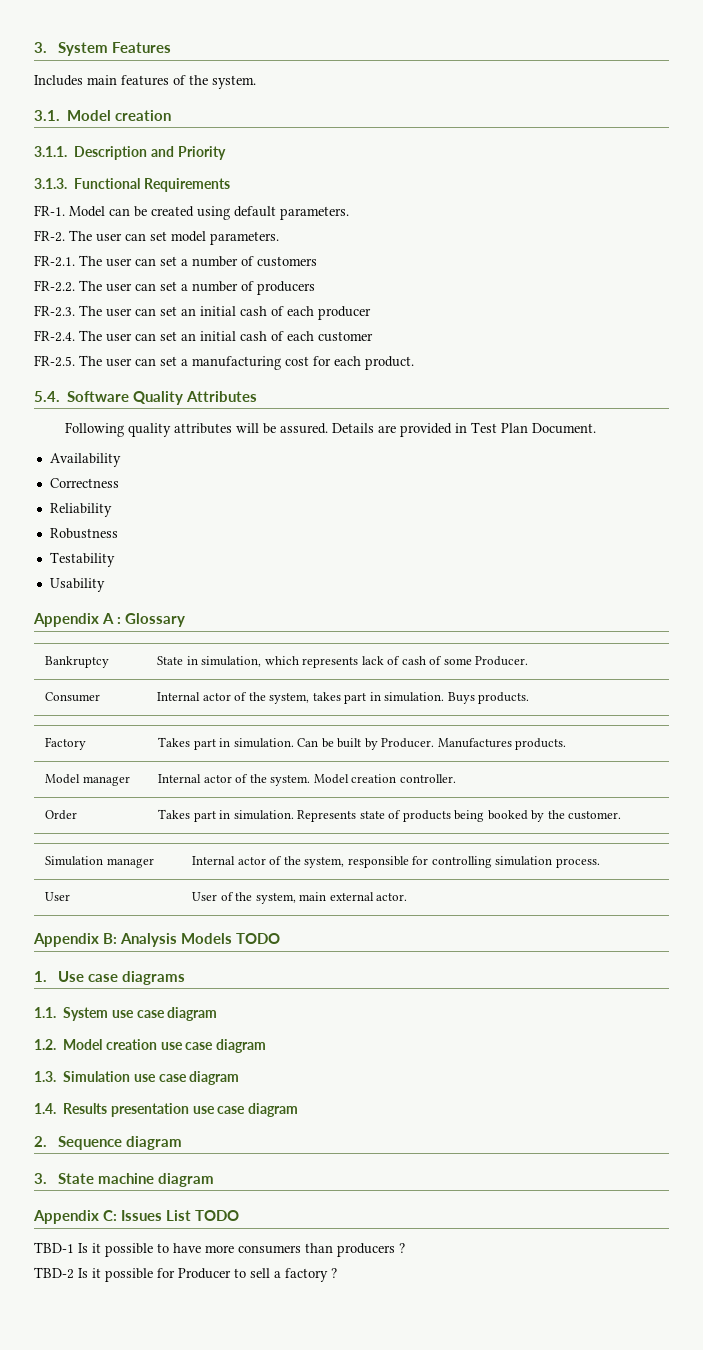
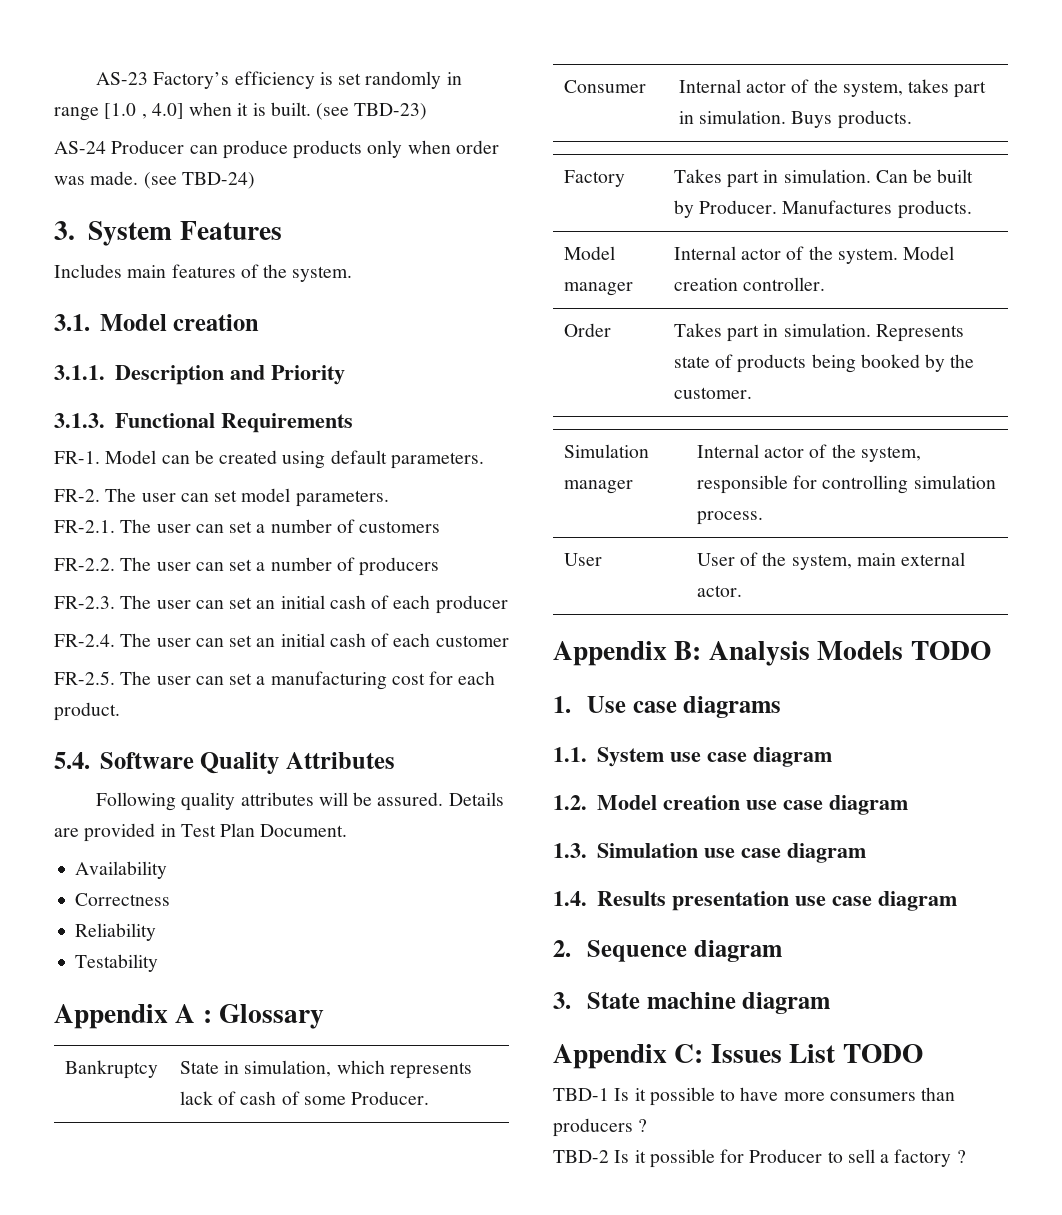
(34, 47) none -> [96,71,462,89] [54,102,428,121] [54,140,499,159] [54,171,255,189] AS-23 Factory’s efficiency is set randomly in range [1.0 , 4.0] when it is built. (see TBD-23) // AS-24 Producer can produce products only when order was made. (see TBD-24) //
[49,528,118,539] // Robustness -> (157, 932) none
[49,578,105,592] // Usability -> (159, 963) none

